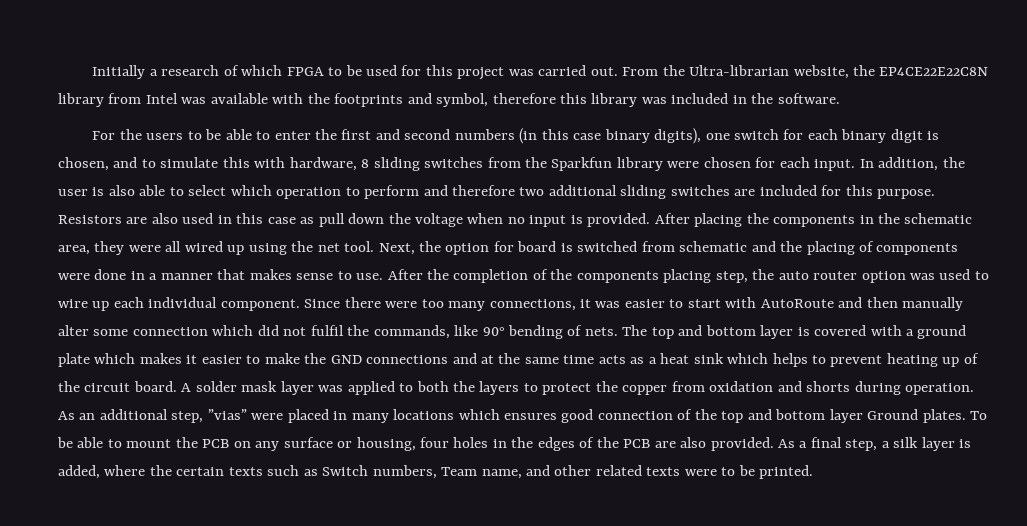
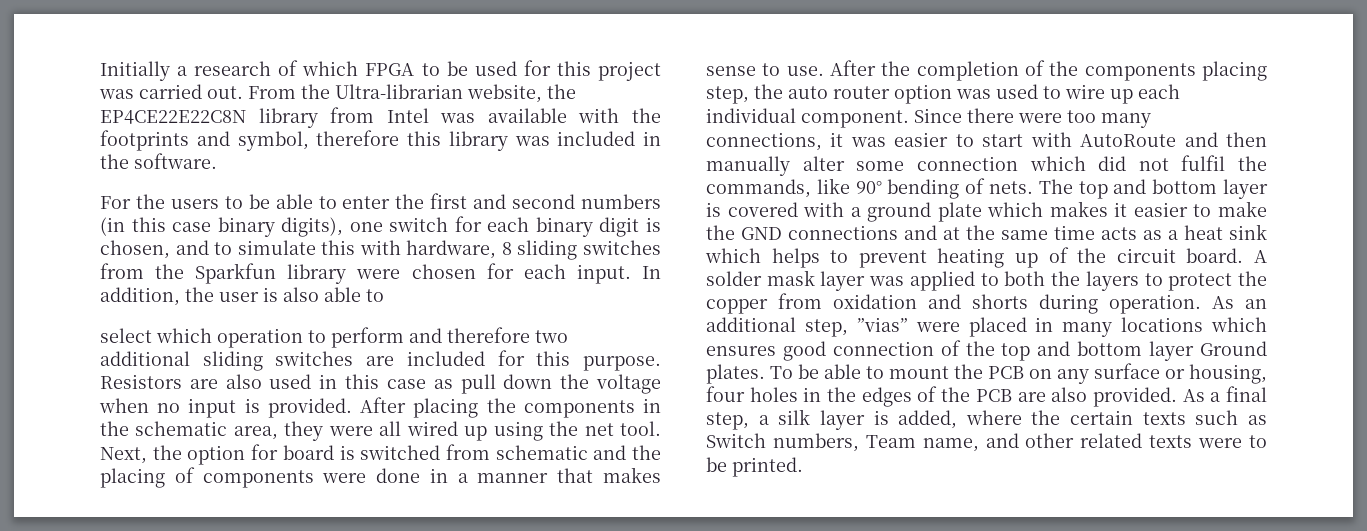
(184, 191) none -> (384, 295) //

